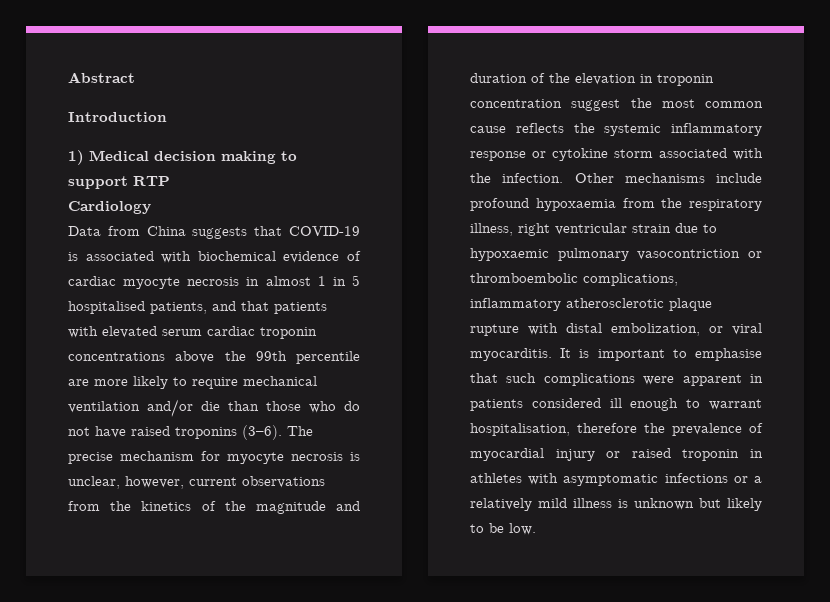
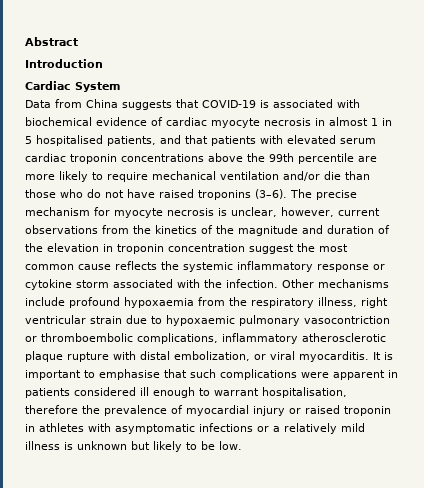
[68,150,297,165] [68,176,170,189] [68,201,151,214] 1) Medical decision making to support RTP // Cardiology -> [25,81,120,92] Cardiac System

